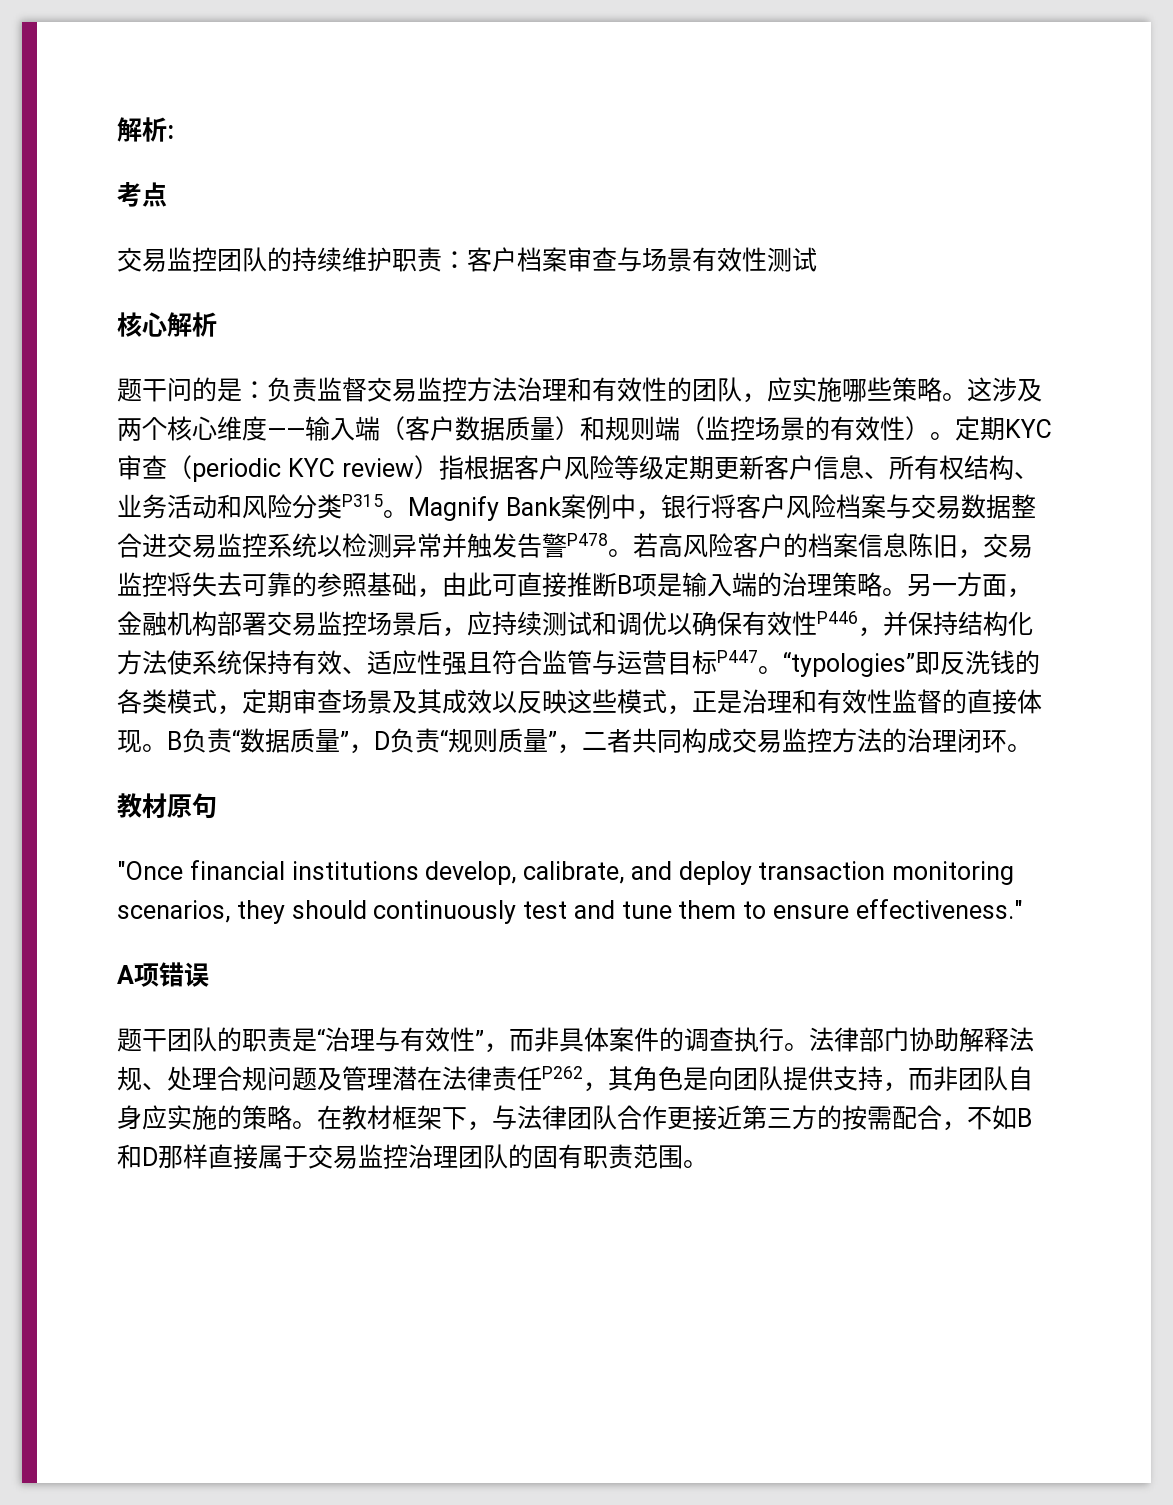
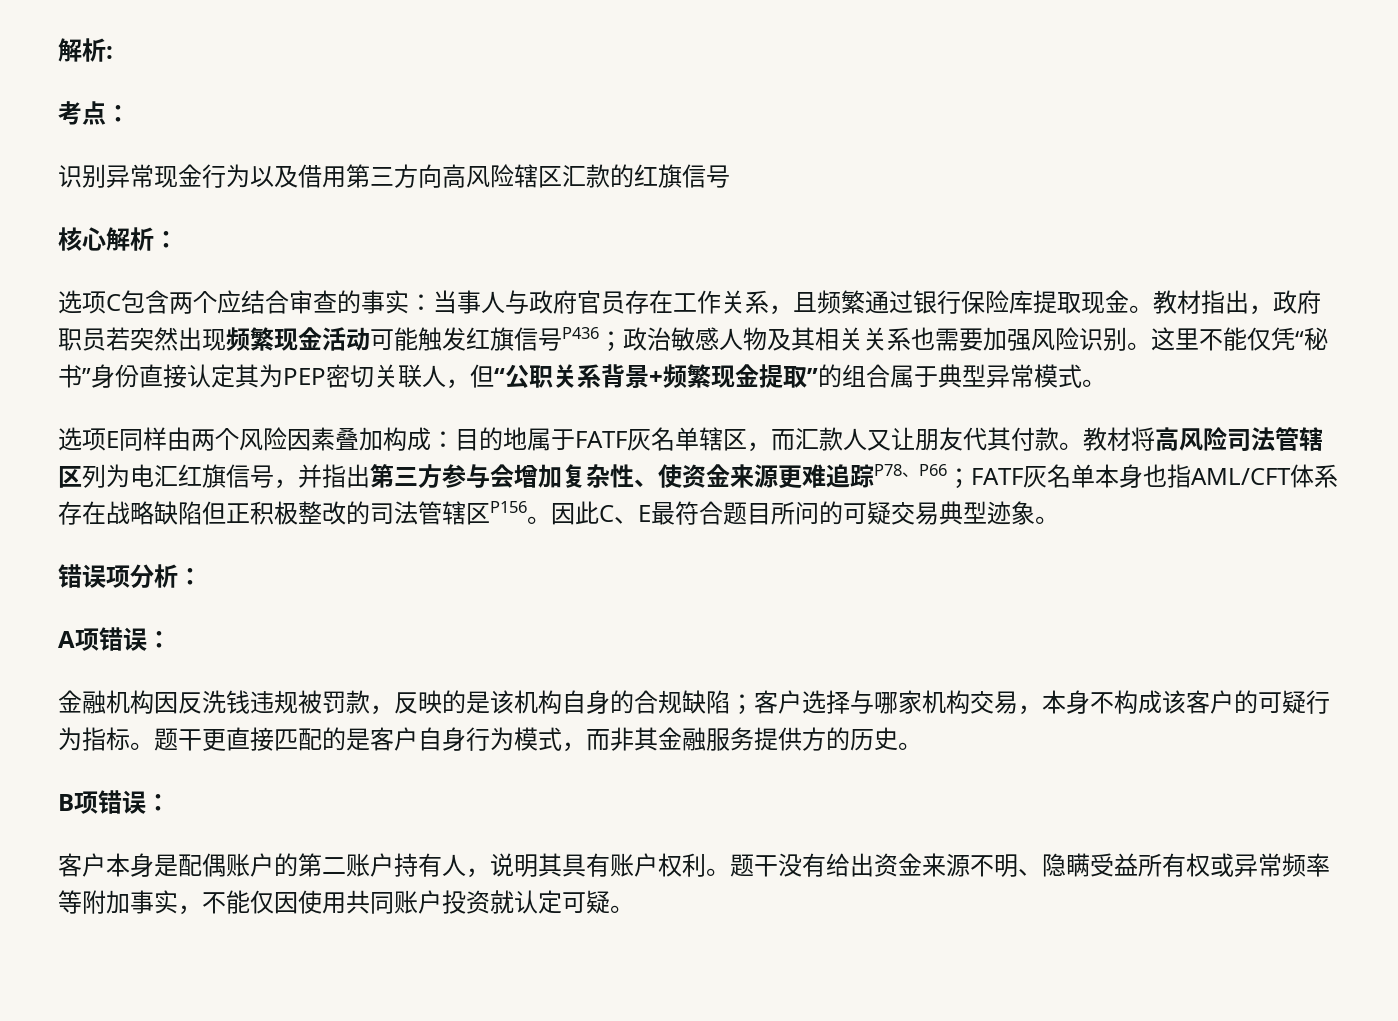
[117,247,817,272] [117,312,217,337] [117,377,1042,403] [117,416,1052,441] [117,455,1039,482] [117,494,383,519] [383,494,1036,521] [117,533,608,558] [608,533,1033,559] [117,572,1032,598] [117,611,858,637] [858,611,1033,637] [117,650,758,675] [758,650,1040,677] [117,689,1042,715] [117,728,1032,754] [117,793,217,819] [117,860,1014,885] [117,899,1023,924] [117,962,209,987] [117,1027,1034,1053] [117,1066,583,1091] [583,1066,1033,1092] [117,1105,1032,1131] [117,1144,683,1169] // 交易监控团队的持续维护职责：客户档案审查与场景有效性测试 // 核心解析 // 题干问的是：负责监督交易监控方法治理和有效性的团队，应实施哪些策略。这涉及两个核心维度——输入端（客户数据质量）和规则端（监控场景的有效性）。定期KYC审查（periodic KYC review）指根据客户风险等级定期更新客户信息、所有权结构、业务活动和风险分类P315。Magnify Bank案例中，银行将客户风险档案与交易数据整合进交易监控系统以检测异常并触发告警P478。若高风险客户的档案信息陈旧，交易监控将失去可靠的参照基础，由此可直接推断B项是输入端的治理策略。另一方面，金融机构部署交易监控场景后，应持续测试和调优以确保有效性P446，并保持结构化方法使系统保持有效、适应性强且符合监管与运营目标P447。“typologies”即反洗钱的各类模式，定期审查场景及其成效以反映这些模式，正是治理和有效性监督的直接体现。B负责“数据质量”，D负责“规则质量”，二者共同构成交易监控方法的治理闭环。 // 教材原句 // "Once financial institutions develop, calibrate, and deploy transaction monitoring scenarios, they should continuously test and tune them to ensure effectiveness." // A项错误 // 题干团队的职责是“治理与有效性”，而非具体案件的调查执行。法律部门协助解释法规、处理合规问题及管理潜在法律责任P262，其角色是向团队提供支持，而非团队自身应实施的策略。在教材框架下，与法律团队合作更接近第三方的按需配合，不如B和D那样直接属于交易监控治理团队的固有职责范围 -> [106,105,130,122] [58,164,730,188] [58,227,178,251] [58,290,1321,315] [58,327,1328,352] [58,364,1106,389] [58,427,1323,452] [58,464,1338,489] [58,501,527,525] [527,501,1059,525] [58,564,202,589] [58,627,171,651] [58,690,1330,715] [58,727,922,752] [58,790,170,814] [58,853,1330,878] [58,890,610,915] ： // 识别异常现金行为以及借用第三方向高风险辖区汇款的红旗信号 // 核心解析： // 选项C包含两个应结合审查的事实：当事人与政府官员存在工作关系，且频繁通过银行保险库提取现金。教材指出，政府职员若突然出现频繁现金活动可能触发红旗信号P436；政治敏感人物及其相关关系也需要加强风险识别。这里不能仅凭“秘书”身份直接认定其为PEP密切关联人，但“公职关系背景+频繁现金提取”的组合属于典型异常模式。 // 选项E同样由两个风险因素叠加构成：目的地属于FATF灰名单辖区，而汇款人又让朋友代其付款。教材将高风险司法管辖区列为电汇红旗信号，并指出第三方参与会增加复杂性、使资金来源更难追踪P78、P66；FATF灰名单本身也指AML/CFT体系存在战略缺陷但正积极整改的司法管辖区P156。因此C、E最符合题目所问的可疑交易典型迹象。 // 错误项分析： // A项错误： // 金融机构因反洗钱违规被罚款，反映的是该机构自身的合规缺陷；客户选择与哪家机构交易，本身不构成该客户的可疑行为指标。题干更直接匹配的是客户自身行为模式，而非其金融服务提供方的历史。 // B项错误： // 客户本身是配偶账户的第二账户持有人，说明其具有账户权利。题干没有给出资金来源不明、隐瞒受益所有权或异常频率等附加事实，不能仅因使用共同账户投资就认定可疑

